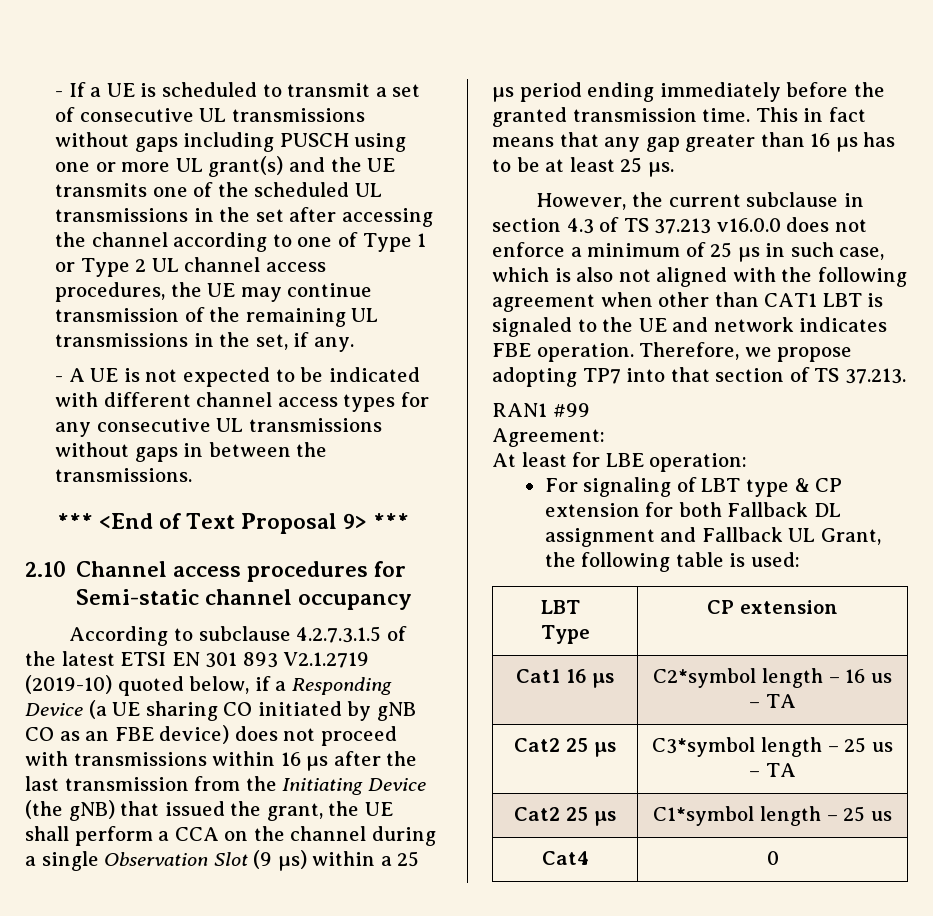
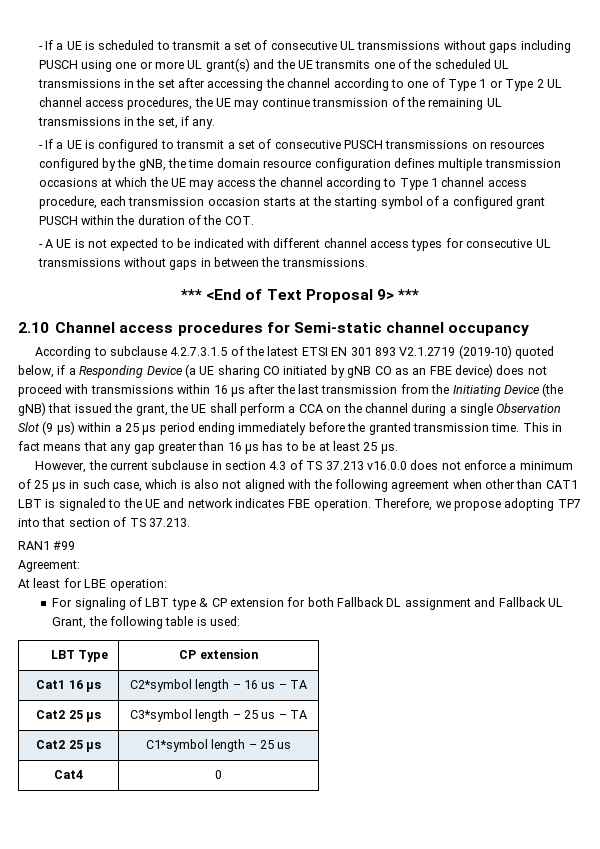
(354, 344) none -> [38,139,546,152] [38,158,561,171] [38,177,527,190] [38,196,546,209] [38,215,254,225] // - If a UE is configured to transmit a set of consecutive PUSCH transmissions on resources configured by the gNB, the time domain resource configuration defines multiple transmission occasions at which the UE may access the channel according to Type 1 channel access procedure, each transmission occasion starts at the starting symbol of a configured grant PUSCH within the duration of the COT.
[55,422,92,437] any -> (464, 243) none

